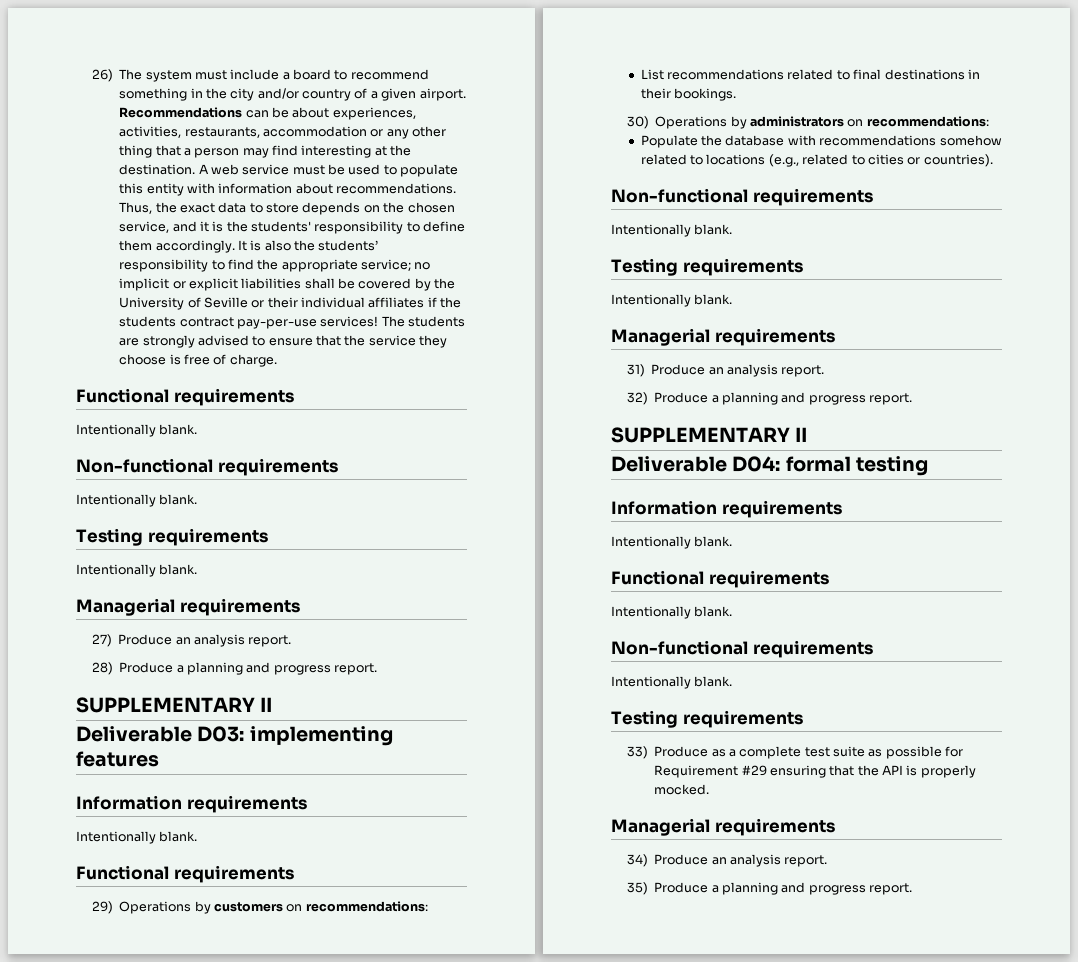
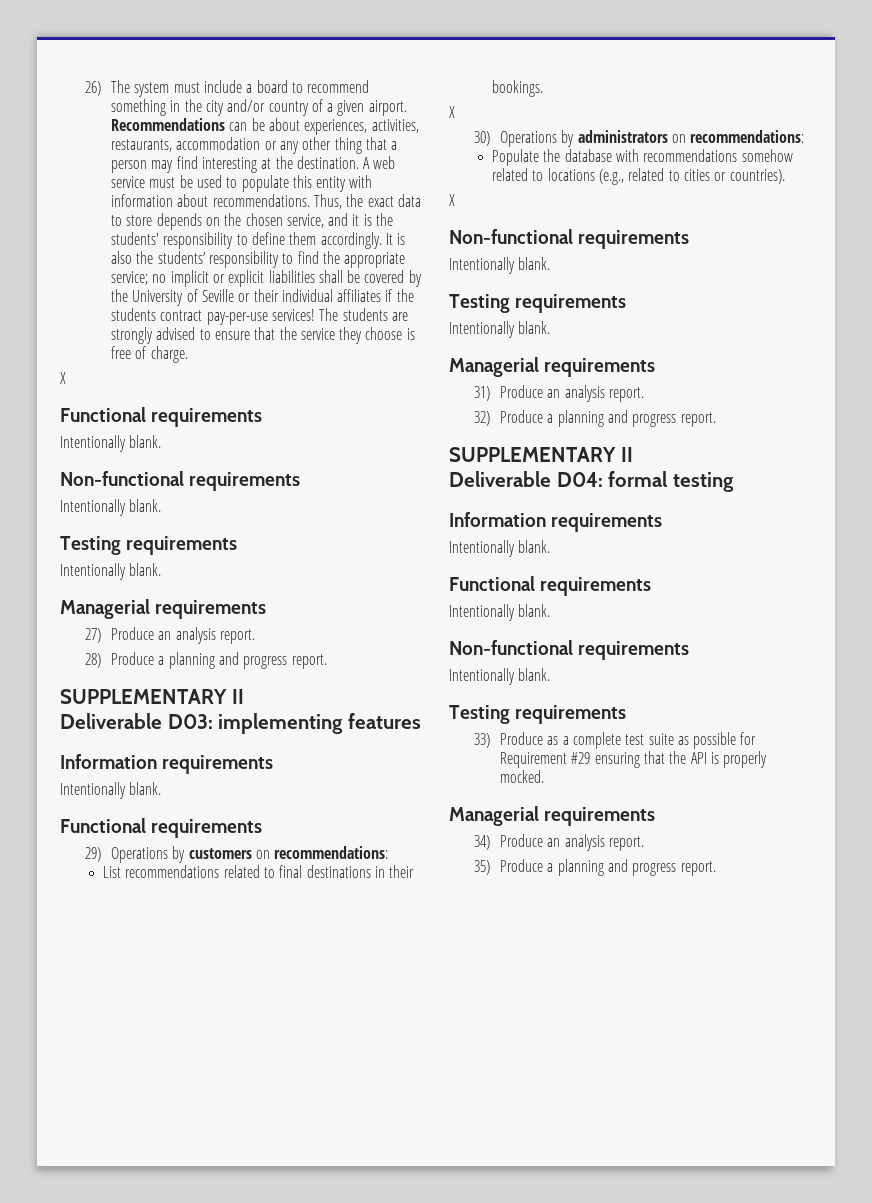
(277, 360) none -> [60,372,66,384] // X
(737, 94) none -> [449,106,455,118] // X
(993, 160) none -> [449,194,455,206] // X

